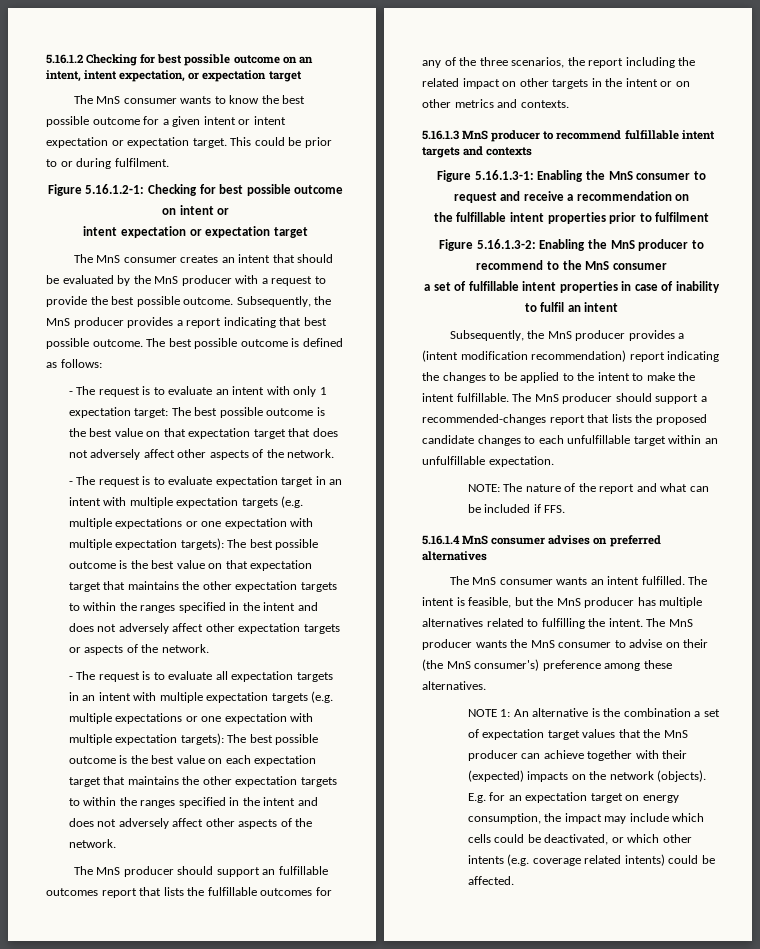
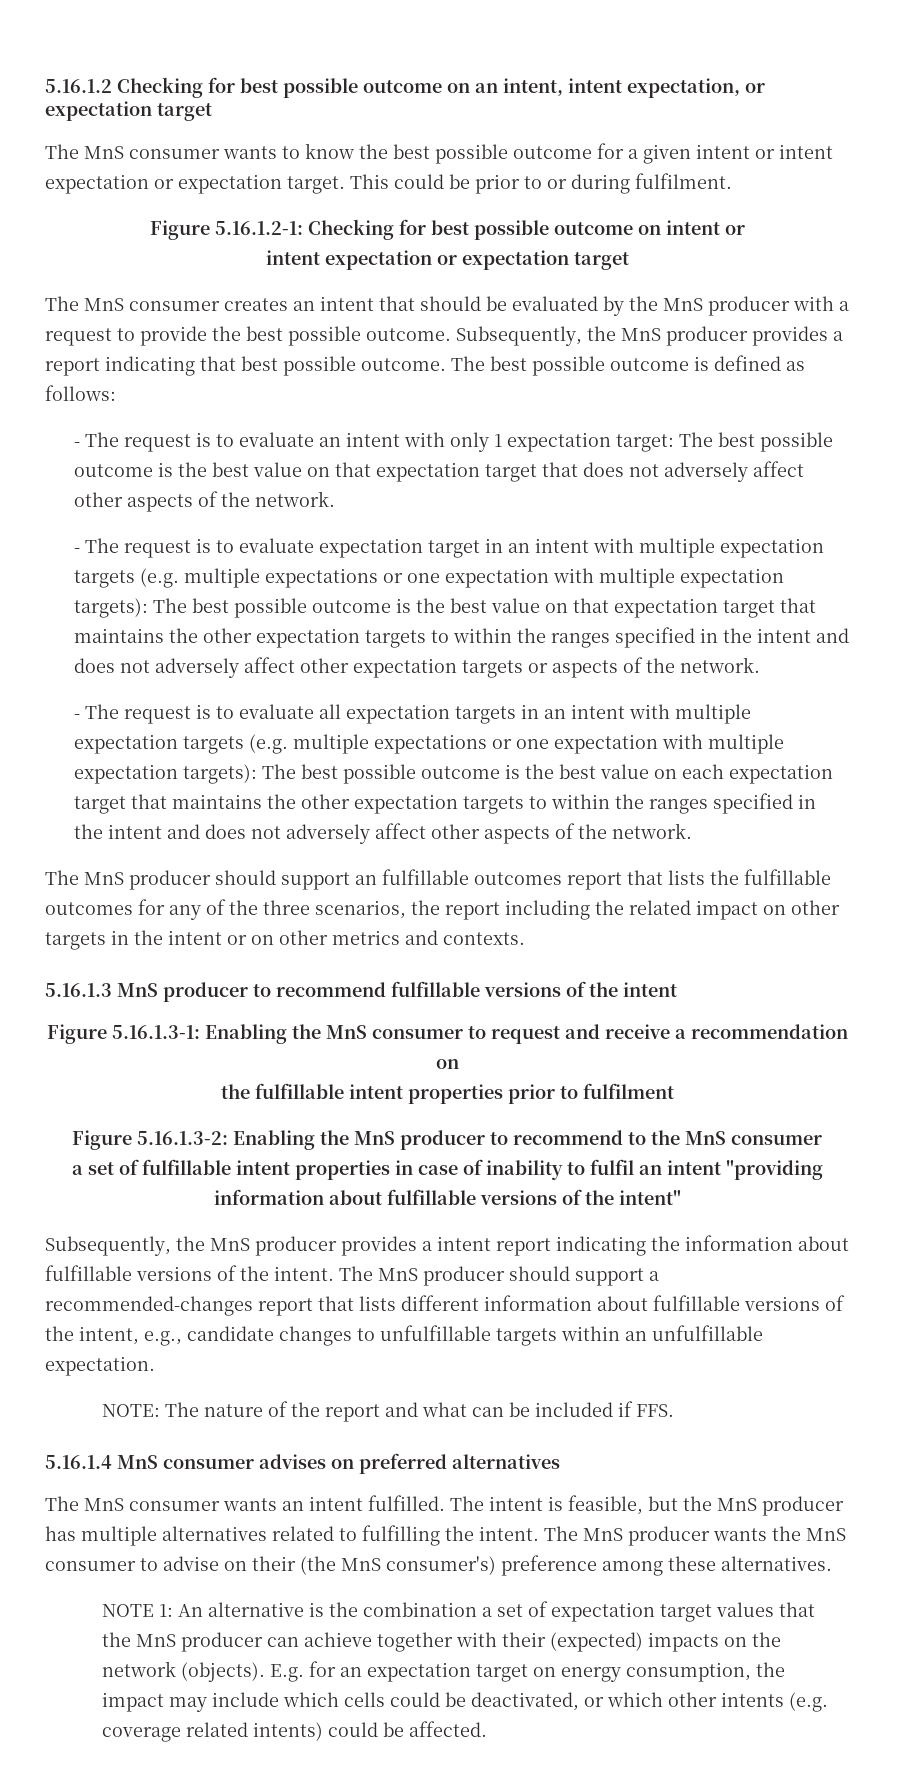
[681,130,715,140] [422,146,533,158] intent targets and contexts -> [484,981,677,997] versions of the intent
[449,330,685,341] [422,350,720,362] [422,372,696,383] [422,393,509,402] // Subsequently, the MnS producer provides a (intent modification recommendation) report indicating the changes to be applied to the intent to make the intent fulfillable. -> [725,1160,823,1180] [213,1189,681,1205] [45,1235,849,1256] [45,1265,334,1281] "providing information about fulfillable versions of the intent" // Subsequently, the MnS producer provides a intent report indicating the information about fulfillable versions of the intent.
[635,414,707,425] [422,435,666,446] the proposed candidate changes to each unfulfillable target -> [401,1295,845,1311] [45,1325,557,1346] different information about fulfillable versions of the intent, e.g., candidate changes to unfulfillable targets

